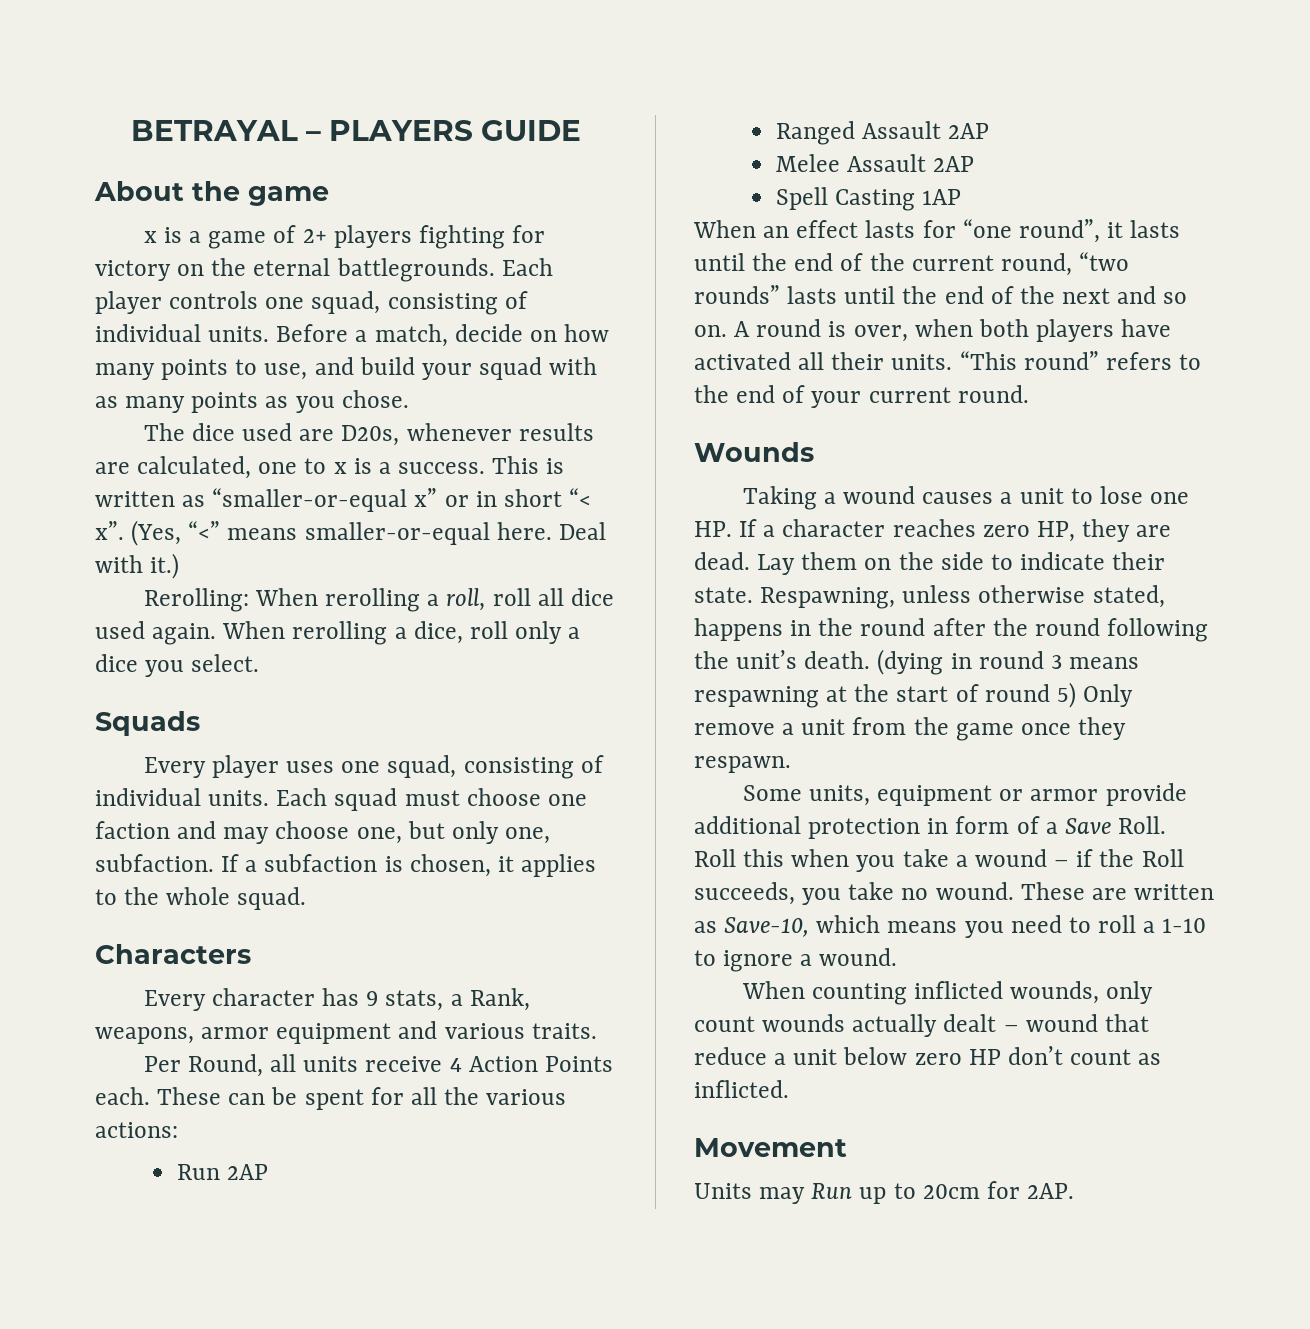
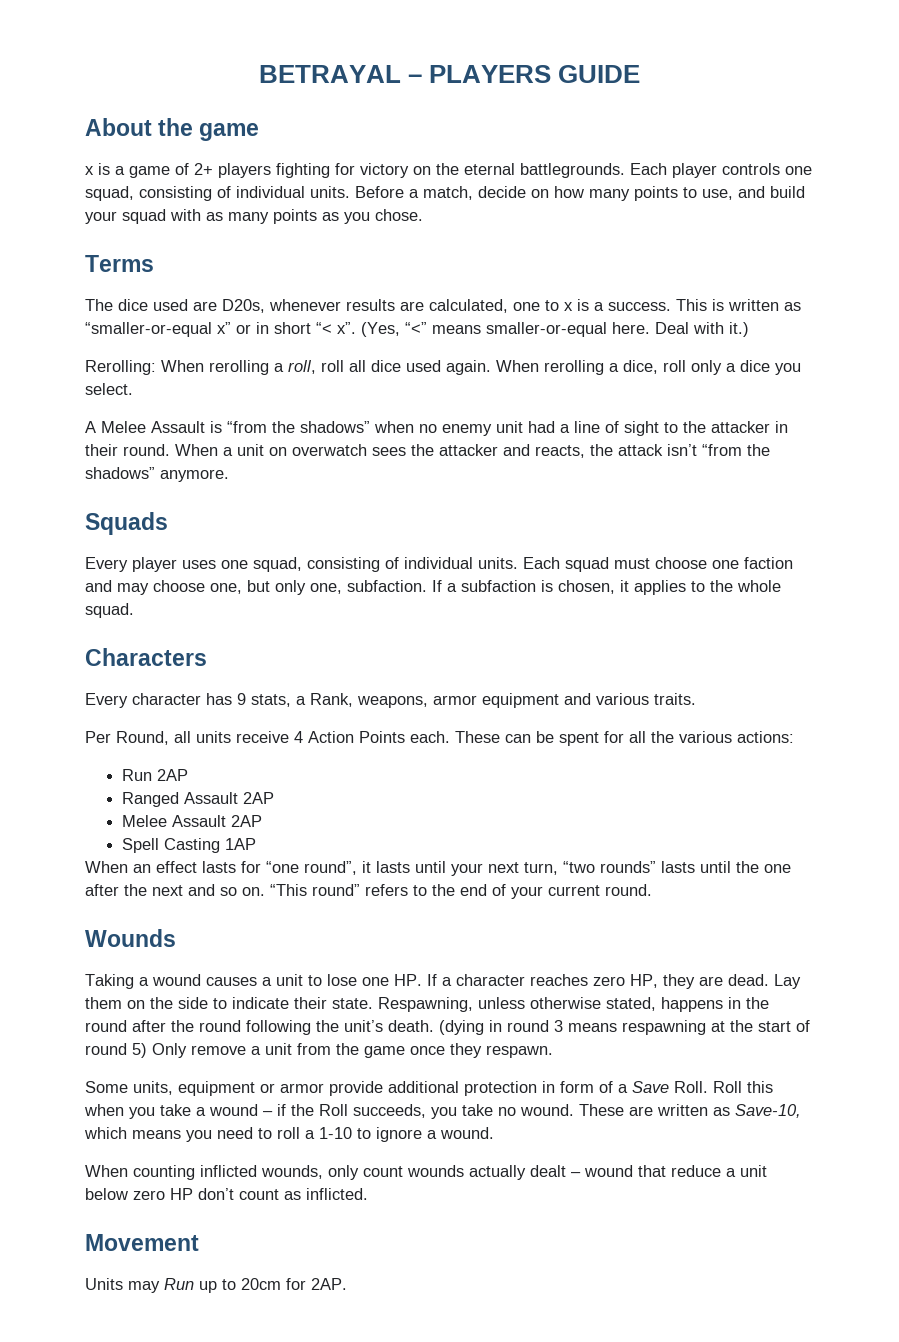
(409, 399) none -> [85,255,154,272] // Terms
(260, 663) none -> [85,421,788,436] [85,444,770,458] [85,467,229,482] // A Melee Assault is “from the shadows” when no enemy unit had a line of sight to the attacker in their round. When a unit on overwatch sees the attacker and reacts, the attack isn’t “from the shadows” anymore.
[752,253,1072,276] the end of the current round, -> [451,862,558,876] your next turn,
[944,286,1014,304] end of -> [764,864,791,873] [85,884,119,896] one after
[734,319,1172,342] [694,352,953,370] A round is over, when both players have activated all their units. -> (265, 891) none

